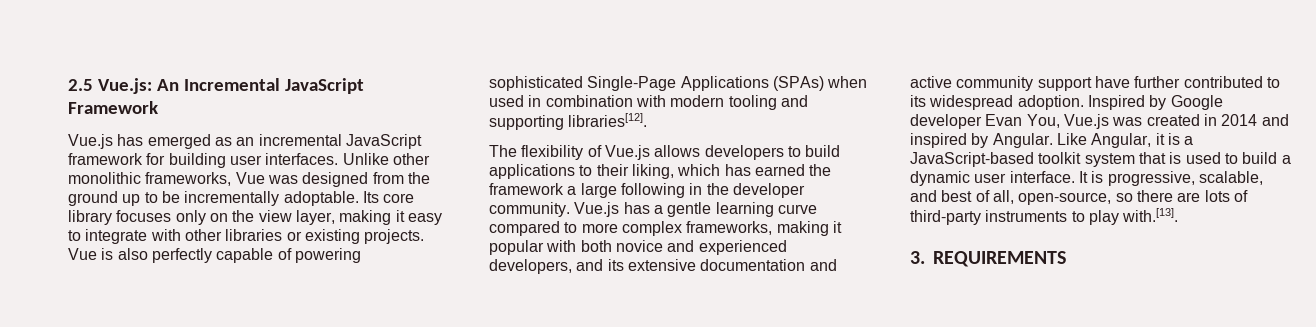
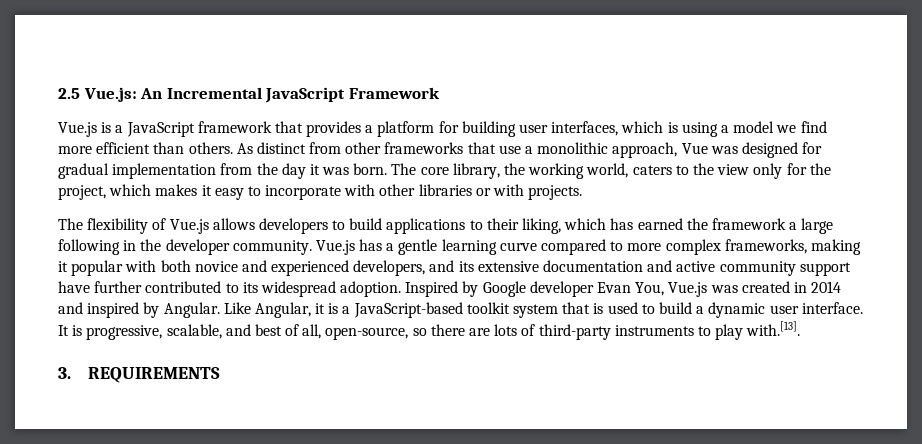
[117,134,422,149] [68,153,430,168] [68,172,430,187] [68,191,415,206] [68,210,392,225] has emerged as an incremental JavaScript framework for building user interfaces. Unlike other monolithic frameworks, Vue was designed from the ground up to be incrementally adoptable. Its core library focuses only on the view layer, making -> [101,121,827,137] [58,142,823,158] [58,163,831,179] [58,184,198,200] is a JavaScript framework that provides a platform for building user interfaces, which is using a model we find more efficient than others. As distinct from other frameworks that use a monolithic approach, Vue was designed for gradual implementation from the day it was born. The core library, the working world, caters to the view only for the project, which makes
[85,229,148,244] integrate -> [265,185,342,200] incorporate
[304,229,360,244] existing -> [493,184,525,196] with
[68,248,361,263] [489,76,868,91] [489,95,808,110] [489,113,648,130] Vue is also perfectly capable of powering sophisticated Single-Page Applications (SPAs) when used in combination with modern tooling and supporting libraries[12]. -> (583, 192) none

